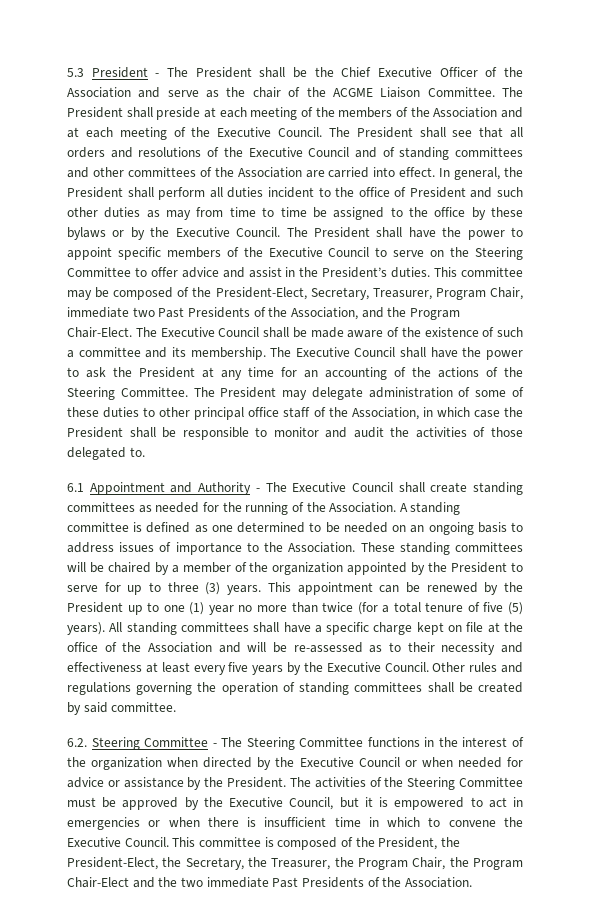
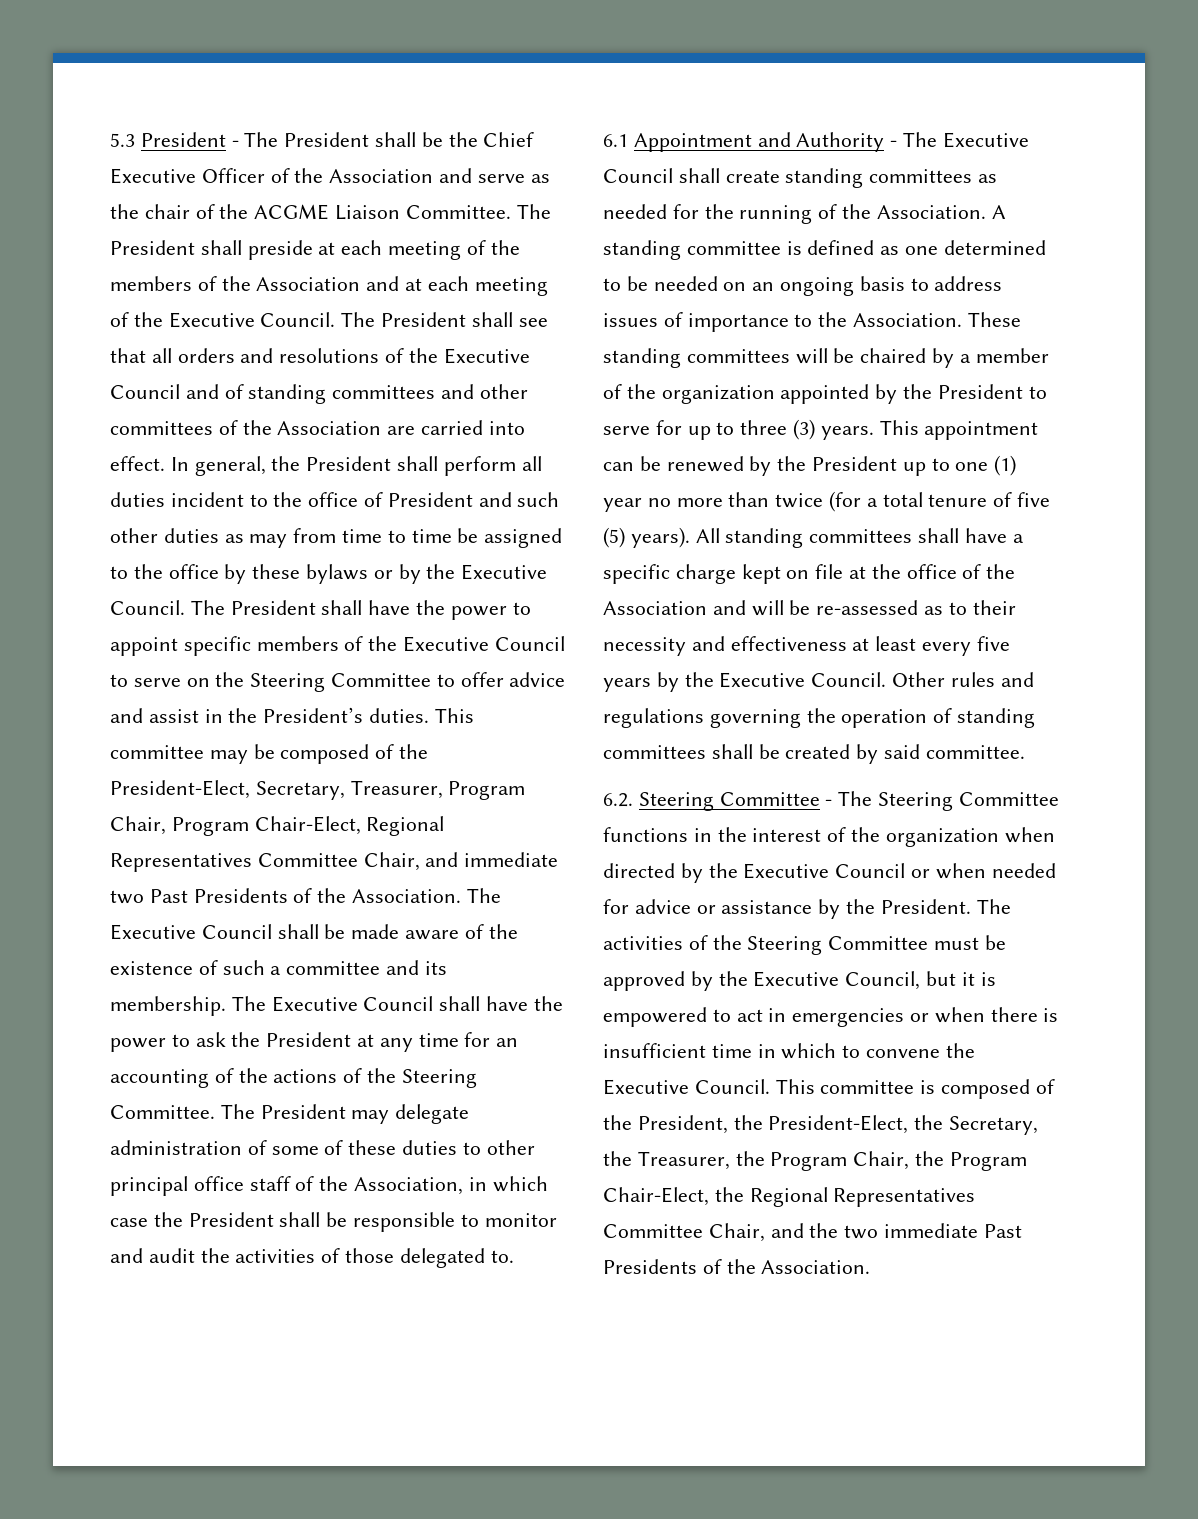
(523, 293) none -> [171,816,445,836] [110,852,459,872] Program Chair-Elect, Regional Representatives Committee Chair, and
[290,307,460,320] [67,327,132,338] Association, and the Program Chair-Elect. -> [352,889,462,903] Association.
[67,877,129,888] Chair-Elect -> [603,1187,976,1207] [603,1223,765,1242] Chair-Elect, the Regional Representatives Committee Chair,

